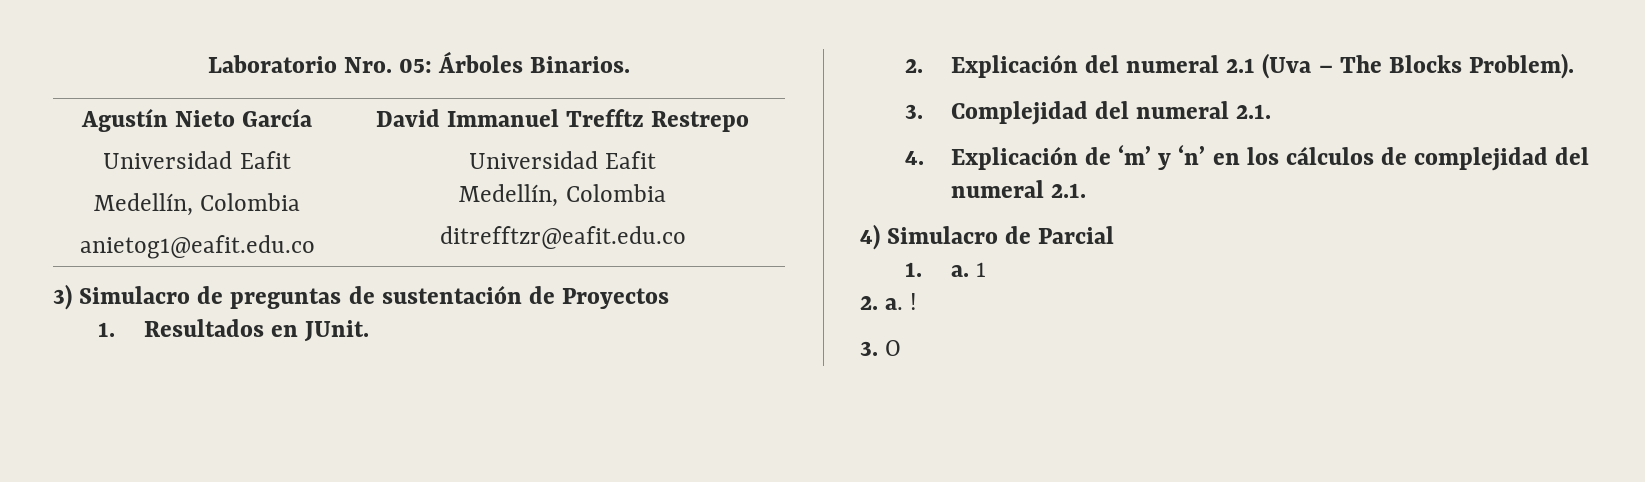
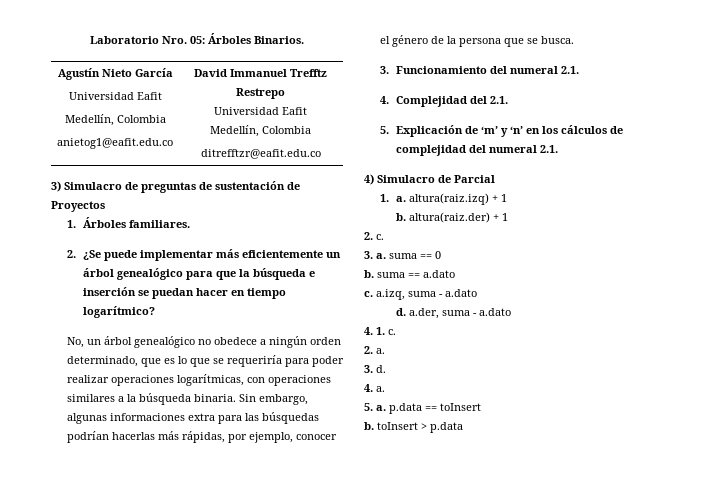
[143,319,370,342] [905,53,1574,79] [905,104,924,119] Resultados en JUnit. // 2. Explicación del numeral 2.1 (Uva – The Blocks Problem). // 3. -> [82,217,190,228] [66,249,341,261] [82,268,315,280] [82,287,286,299] [82,306,155,318] [66,336,341,348] [66,355,344,367] [66,374,331,386] [66,393,308,405] [66,412,319,424] [66,431,337,443] [379,35,574,47] [379,66,579,74] [379,96,389,104] Árboles familiares. // 2. ¿Se puede implementar más eficientemente un árbol genealógico para que la búsqueda e inserción se puedan hacer en tiempo logarítmico? // No, un árbol genealógico no obedece a ningún orden determinado, que es lo que se requeriría para poder realizar operaciones logarítmicas, con operaciones similares a la búsqueda binaria. Sin embargo, algunas informaciones extra para las búsquedas podrían hacerlas más rápidas, por ejemplo, conocer el género de la persona que se busca. // 3. Funcionamiento del numeral 2.1. // 4.
[1136,101,1272,119] [905,151,925,165] numeral 2.1. // 4. -> [489,96,508,104] [379,126,389,134] 2.1. // 5.
(969, 271) none -> [408,193,507,205] [395,212,499,223] altura(raiz.izq) + 1 // b. altura(raiz.der) +
[885,293,918,310] [860,340,902,356] a. ! // 3. O -> [376,234,384,240] [364,251,441,259] [364,270,455,278] [364,289,477,300] [395,308,511,319] [364,327,396,335] [364,346,385,354] [364,365,386,373] [364,384,385,392] [364,403,481,414] [364,422,463,433] c. // 3. a. suma == 0 // b. suma == a.dato // c. a.izq, suma - a.dato // d. a.der, suma - a.dato // 4. 1. c. // 2. a. // 3. d. // 4. a. // 5. a. p.data == toInsert // b. toInsert > p.data

